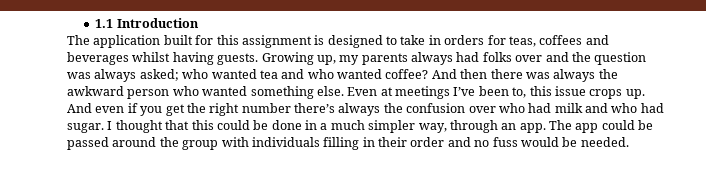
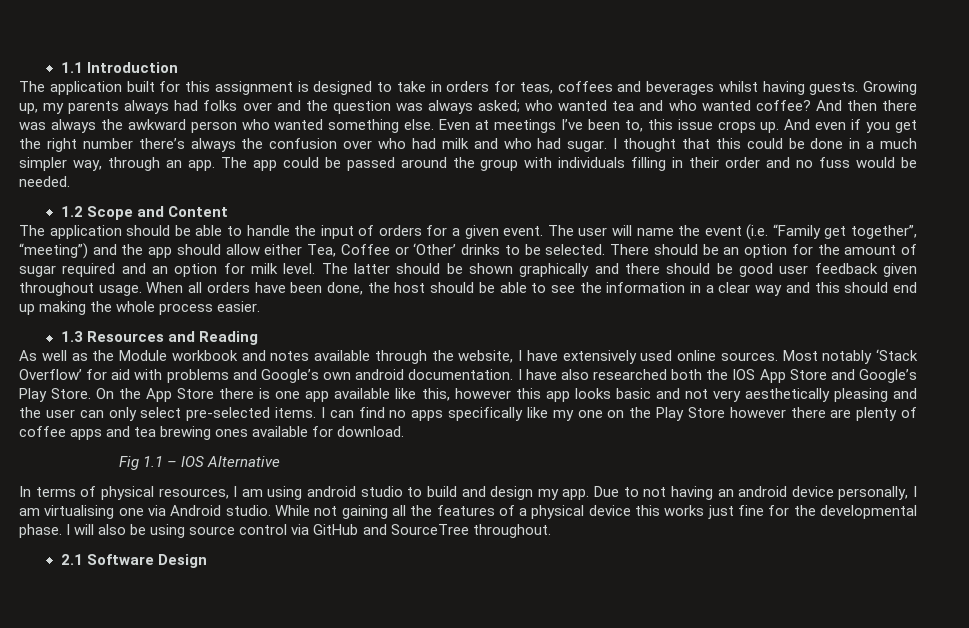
(629, 142) none -> [60,206,228,220] [19,224,918,240] [19,243,918,259] [19,263,918,277] [19,282,918,296] [19,301,261,315] [60,331,258,345] [19,349,918,364] [19,369,917,383] [19,388,918,402] [19,407,918,421] [19,426,405,440] [119,456,281,470] [19,486,917,500] [19,505,918,519] [19,524,551,538] [60,554,207,568] // 1.2 Scope and Content // The application should be able to handle the input of orders for a given event. The user will name the event (i.e. “Family get together”, “meeting”) and the app should allow either Tea, Coffee or ‘Other’ drinks to be selected. There should be an option for the amount of sugar required and an option for milk level. The latter should be shown graphically and there should be good user feedback given throughout usage. When all orders have been done, the host should be able to see the information in a clear way and this should end up making the whole process easier. // 1.3 Resources and Reading // As well as the Module workbook and notes available through the website, I have extensively used online sources. Most notably ‘Stack Overflow’ for aid with problems and Google’s own android documentation. I have also researched both the IOS App Store and Google’s Play Store. On the App Store there is one app available like this, however this app looks basic and not very aesthetically pleasing and the user can only select pre-selected items. I can find no apps specifically like my one on the Play Store however there are plenty of coffee apps and tea brewing ones available for download. // Fig 1.1 – IOS Alternative // In terms of physical resources, I am using android studio to build and design my app. Due to not having an android device personally, I am virtualising one via Android studio. While not gaining all the features of a physical device this works just fine for the developmental phase. I will also be using source control via GitHub and SourceTree throughout. // 2.1 Software Design

